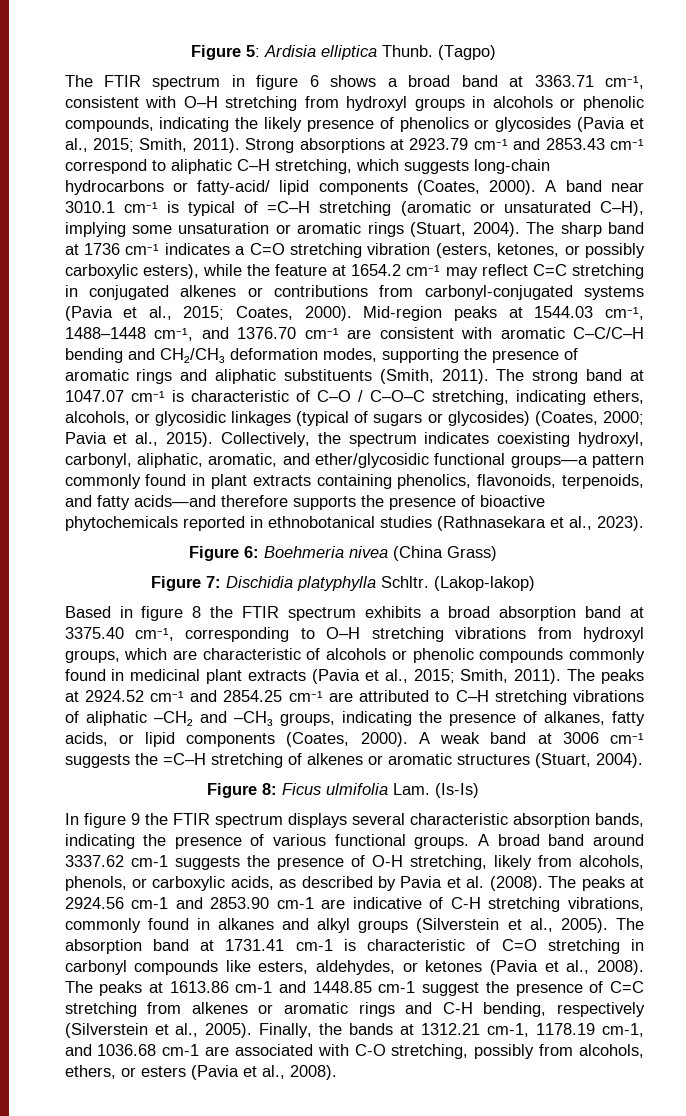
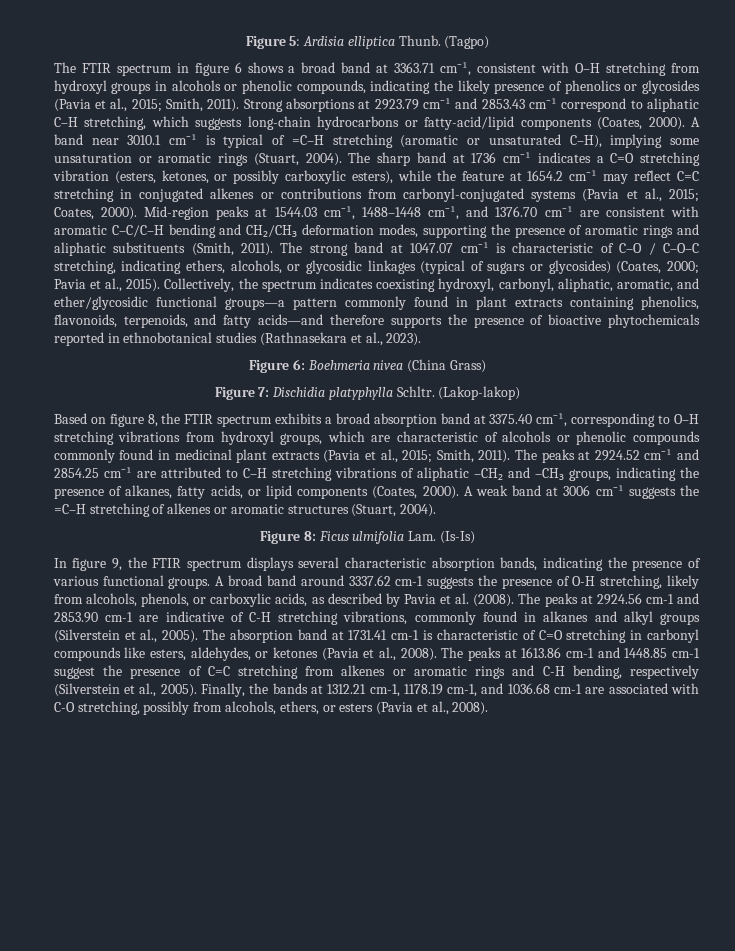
[197,180,310,195] fatty-acid/ lipid -> [424,116,515,130] fatty-acid/lipid
[119,606,202,621] in figure 8 -> [90,414,158,427] on figure 8,
[130,813,140,825] 9 -> [112,558,123,571] 9,

